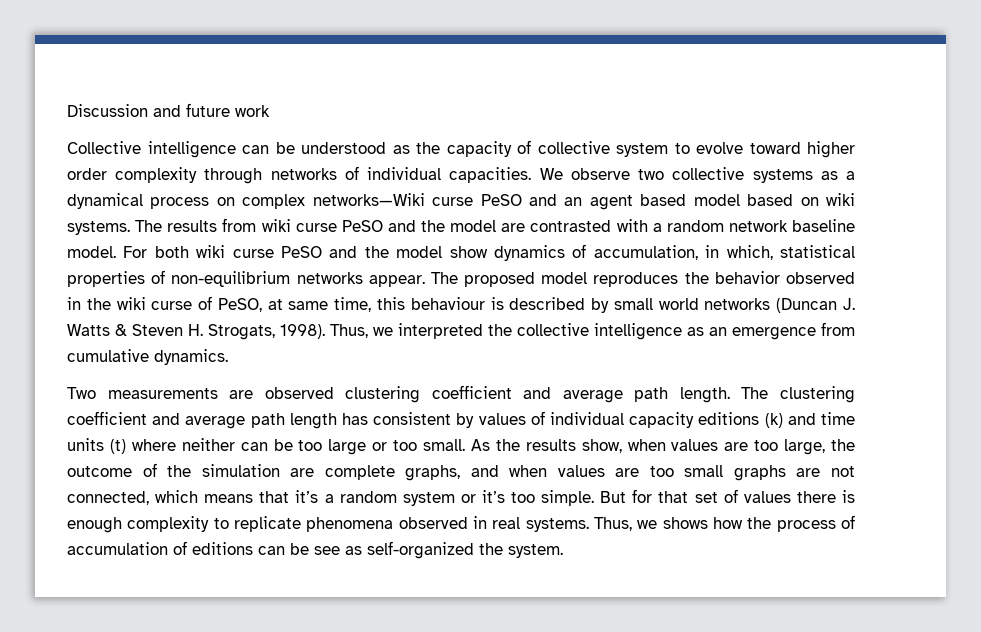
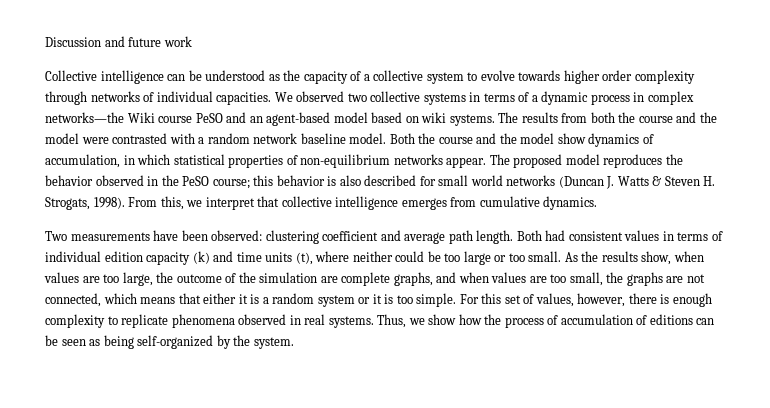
(531, 147) none -> [363,74,370,81] a
[749,142,801,154] toward -> [518,70,561,81] towards
[570,168,630,180] observe -> [296,91,345,102] observed
[820,171,856,180] [67,193,474,209] as a dynamical process on complex networks—Wiki curse -> [469,91,694,105] [45,112,193,123] in terms of a dynamic process in complex networks—the Wiki course
[589,194,687,210] agent based -> [266,112,331,126] agent-based
[261,219,526,232] wiki curse PeSO and the model are -> [590,112,717,123] [45,133,109,144] both the course and the model were
[123,245,322,258] For both wiki curse PeSO -> [389,133,473,144] Both the course
[726,245,773,260] which, -> [137,154,171,165] which
[116,296,610,313] wiki curse of PeSO, at same time, this behaviour is described by -> [182,175,436,189] PeSO course; this behavior is also described for
[330,323,816,340] Thus, we interpreted the collective intelligence as an emergence -> [128,196,447,210] From this, we interpret that collective intelligence emerges
[229,387,334,399] are observed -> [153,230,263,241] have been observed:
[741,386,855,403] [67,411,760,429] The clustering coefficient and average path length has consistent by values of individual capacity editions -> [516,230,723,241] [45,251,191,265] Both had consistent values in terms of individual edition capacity
[109,439,126,454] (t) -> [295,252,313,265] (t),
[240,442,268,451] can -> [395,251,425,262] could
[684,465,724,477] small -> [569,272,624,286] small, the
[295,490,319,503] it’s -> [203,293,260,304] either it is
[481,489,791,506] it’s too simple. But for that set of values -> [372,293,626,307] it is too simple. For this set of values, however,
[662,517,708,529] shows -> [428,314,457,325] show
[314,541,474,559] see as self-organized -> [61,335,231,349] seen as being self-organized by

